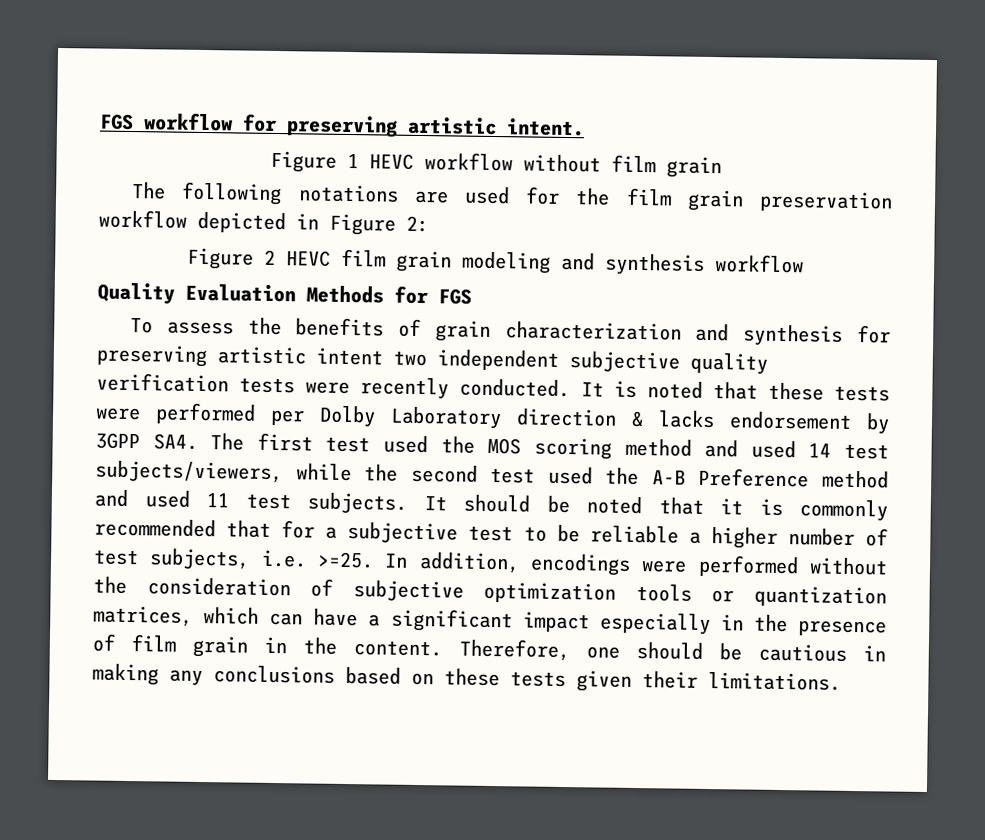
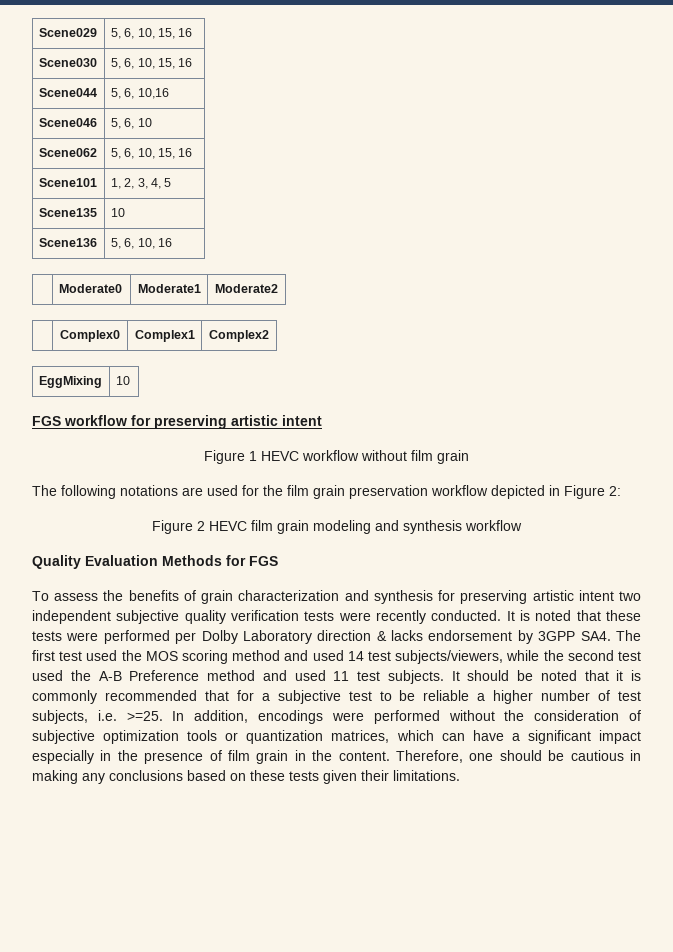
(99, 122) none -> [38,28,97,37] [110,28,193,39] [38,58,97,67] [110,58,193,69] [38,88,97,97] [110,88,169,99] [38,118,97,127] [110,118,152,129] [38,148,97,157] [110,148,193,159] [38,178,97,187] [110,178,172,189] [38,208,97,217] [110,208,125,217] [38,238,97,247] [110,238,172,249] [58,284,122,293] [137,284,201,293] [215,284,278,293] [60,330,120,342] [134,330,195,342] [209,330,269,342] [38,376,102,388] [115,376,130,385] Scene029 | 5, 6, 10, 15, 16 // Scene030 | 5, 6, 10, 15, 16 // Scene044 | 5, 6, 10,16 // Scene046 | 5, 6, 10 // Scene062 | 5, 6, 10, 15, 16 // Scene101 | 1, 2, 3, 4, 5 // Scene135 | 10 // Scene136 | 5, 6, 10, 16 // | Moderate0 | Moderate1 | Moderate2 // | Complex0 | Complex1 | Complex2 // EggMixing | 10 //
[506,118,585,137] intent. -> [282,415,322,426] intent

